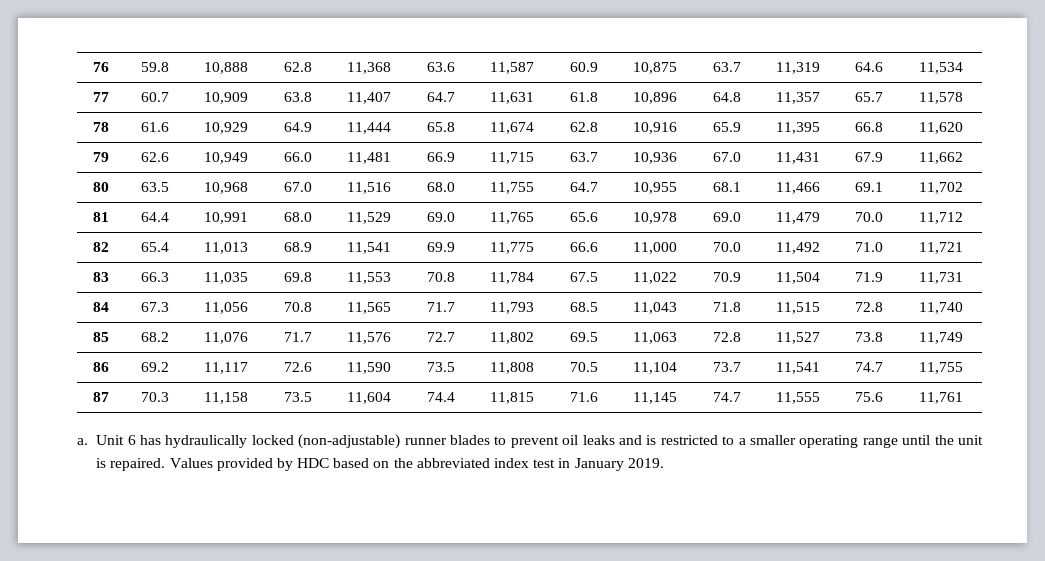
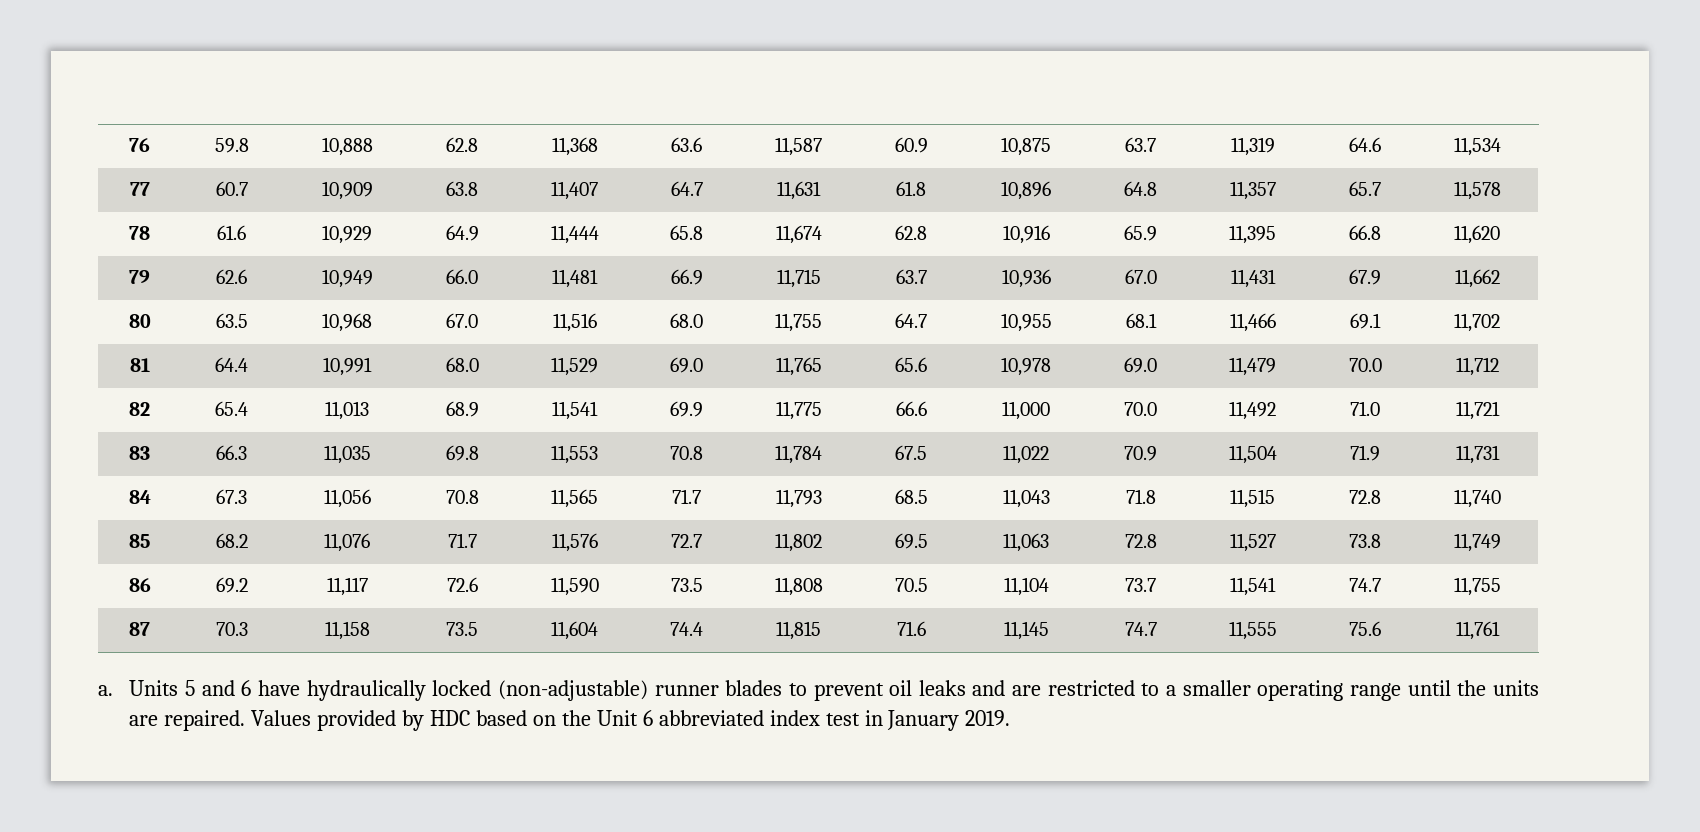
[96,435,161,445] Unit 6 has -> [129,680,300,696] Units 5 and 6 have
[646,435,657,445] is -> [1012,685,1042,696] are
[958,435,984,445] [96,458,107,468] unit is -> [1493,680,1540,696] [129,715,159,726] units are
(413, 463) none -> [596,710,653,726] Unit 6

